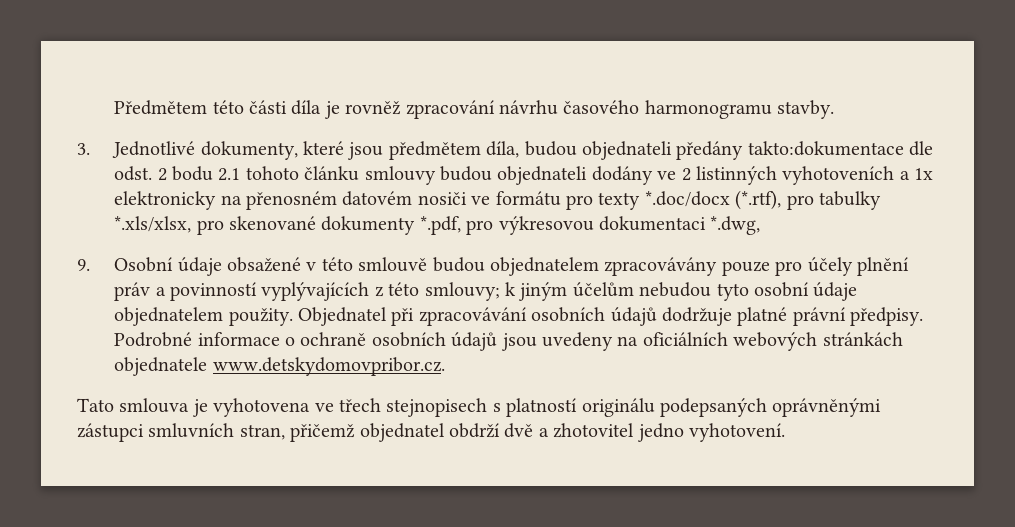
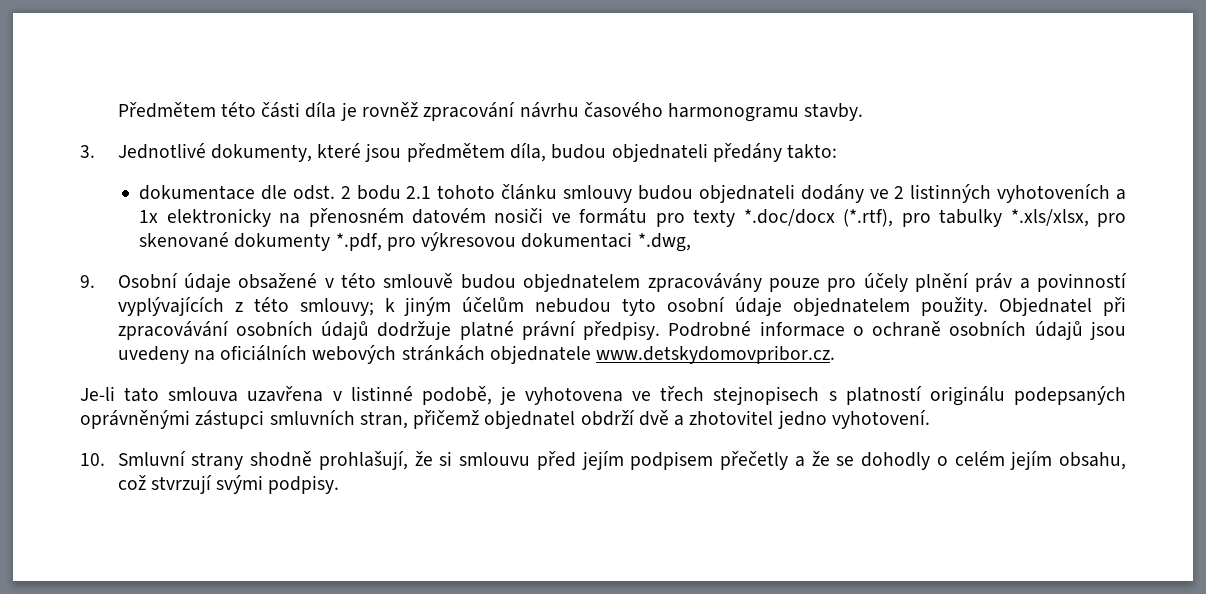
[747,141,904,156] takto:dokumentace -> [787,144,838,159] [139,185,256,200] takto: // dokumentace
[77,398,190,413] Tato smlouva -> [80,386,492,405] Je-li tato smlouva uzavřena v listinné podobě,
(785, 432) none -> [80,451,1127,470] [117,475,340,494] // 10. Smluvní strany shodně prohlašují, že si smlouvu před jejím podpisem přečetly a že se dohodly o celém jejím obsahu, což stvrzují svými podpisy.

